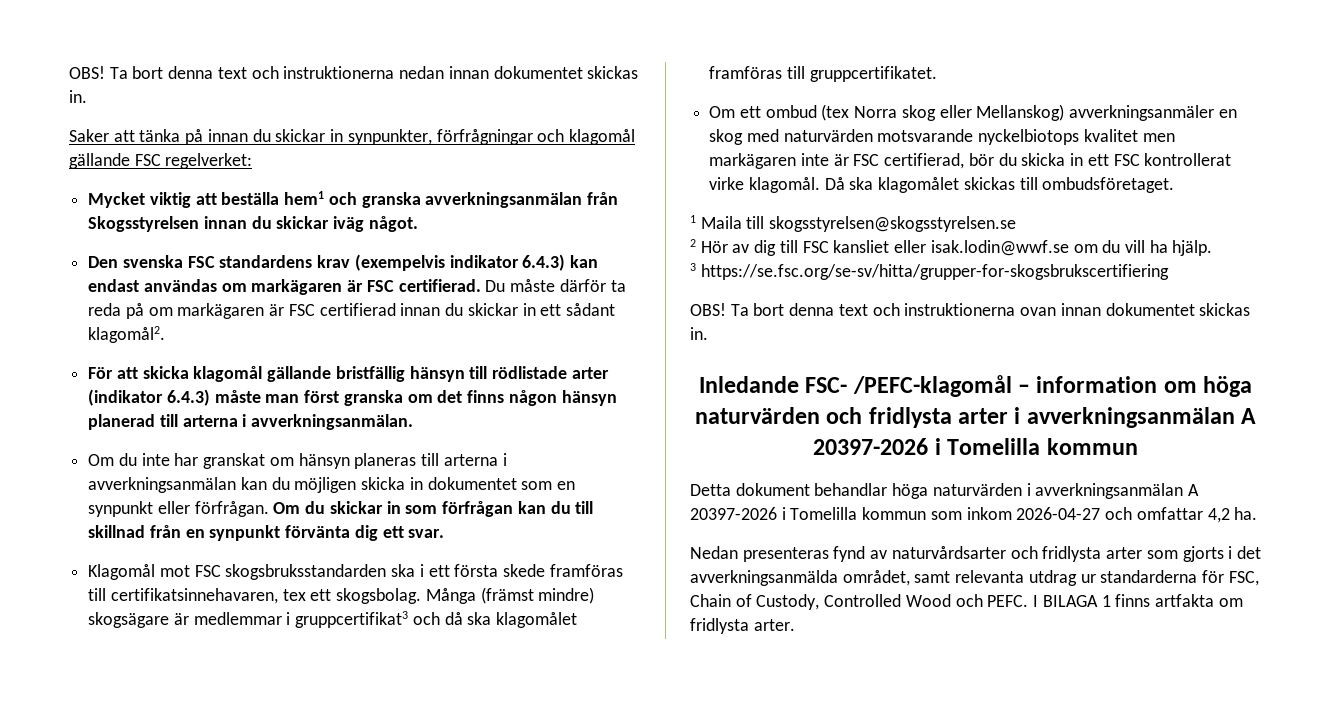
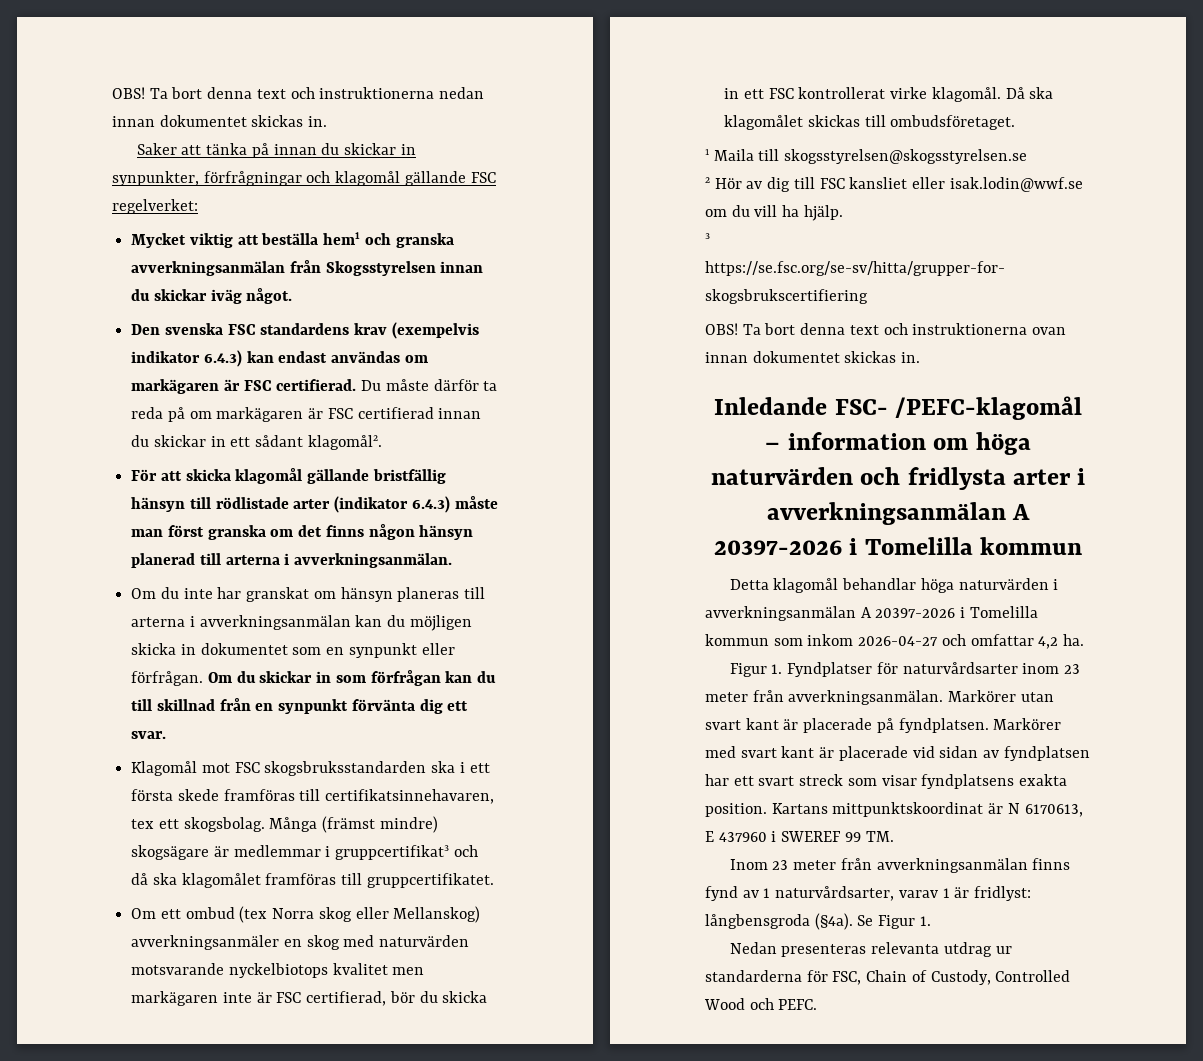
[735,483,810,496] dokument -> [773,578,839,593] klagomål
[690,546,1261,562] [690,570,951,586] Nedan presenteras fynd av naturvårdsarter och fridlysta arter som gjorts i det avverkningsanmälda området, samt -> [729,662,1080,677] [705,690,1054,705] [705,718,1062,733] [705,746,1090,761] [705,774,1068,789] [705,802,1083,817] [705,831,894,842] [729,858,1071,873] [705,886,1032,901] [705,913,931,930] [729,942,867,957] Figur 1. Fyndplatser för naturvårdsarter inom 23 meter från avverkningsanmälan. Markörer utan svart kant är placerade på fyndplatsen. Markörer med svart kant är placerade vid sidan av fyndplatsen har ett svart streck som visar fyndplatsens exakta position. Kartans mittpunktskoordinat är N 6170613, E 437960 i SWEREF 99 TM. // Inom 23 meter från avverkningsanmälan finns fynd av 1 naturvårdsarter, varav 1 är fridlyst: långbensgroda (§4a). Se Figur 1. // Nedan presenteras
[1033,594,1243,607] [690,618,795,634] I BILAGA 1 finns artfakta om fridlysta arter. -> (818, 1004) none

